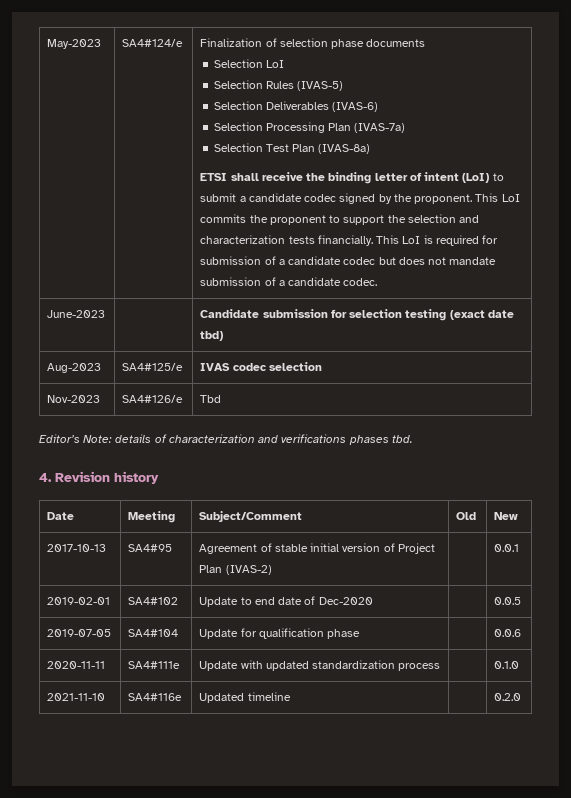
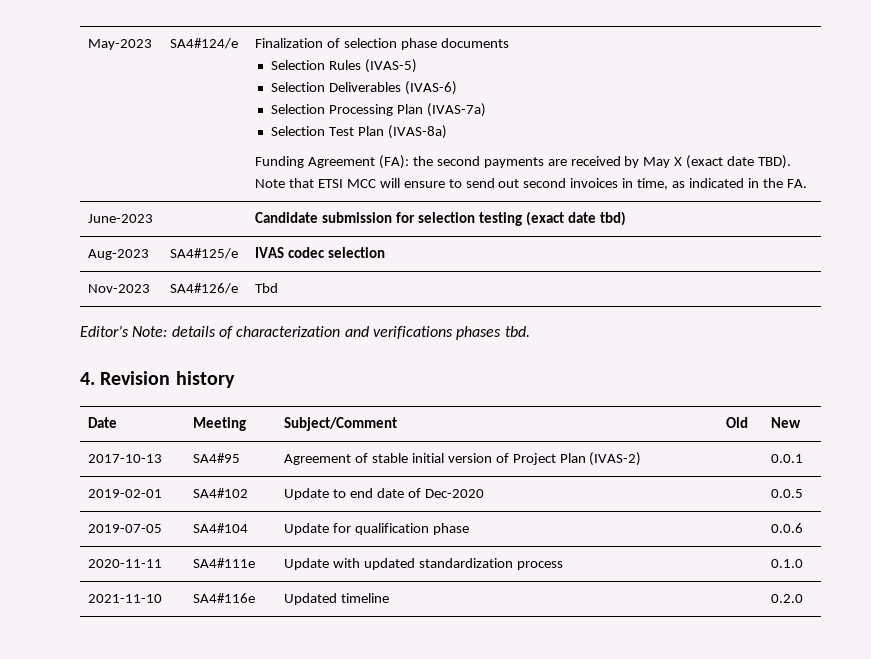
[213,59,284,68] // Selection LoI -> (509, 43) none
[200,172,504,184] [200,193,520,204] [200,214,480,225] [200,235,499,246] [200,256,497,265] [200,277,378,286] ETSI shall receive the binding letter of intent (LoI) to submit a candidate codec signed by the proponent. This LoI commits the proponent to support the selection and characterization tests financially. This LoI is required for submission of a candidate codec but does not mandate submission of a candidate codec. -> [255,155,791,169] [255,178,807,190] Funding Agreement (FA): the second payments are received by May X (exact date TBD). Note that ETSI MCC will ensure to send out second invoices in time, as indicated in the FA.

